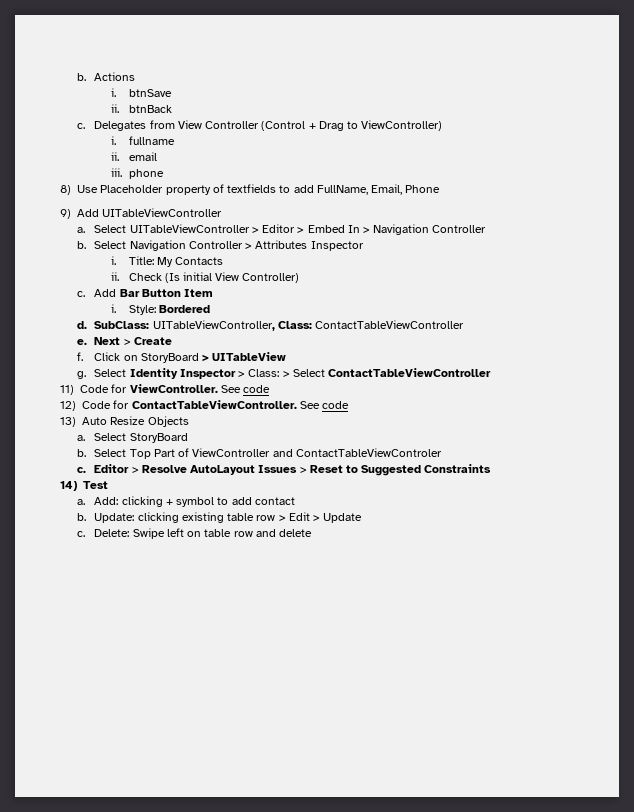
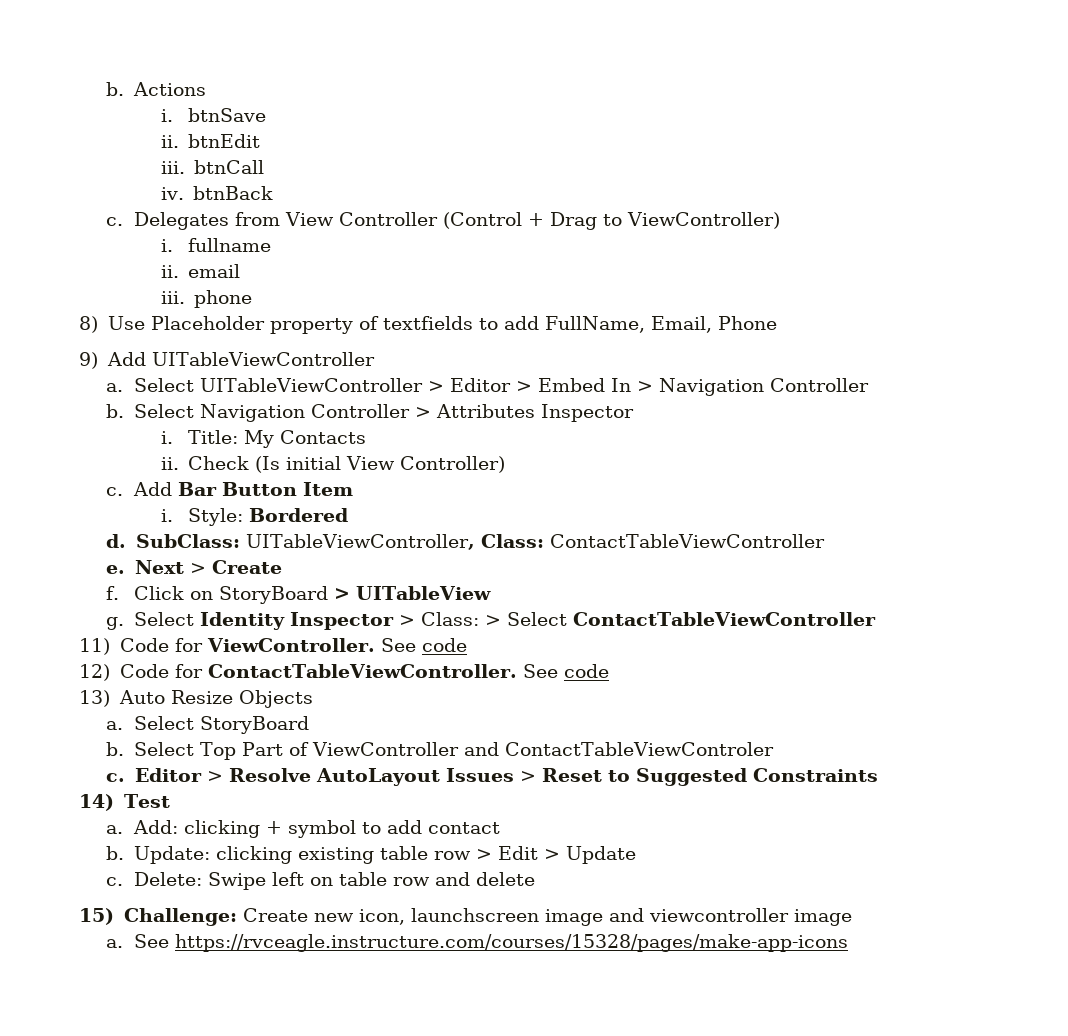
(120, 108) none -> [188,134,261,148] [160,160,265,174] [160,187,184,200] btnEdit // iii. btnCall // iv.
(312, 533) none -> [79,908,852,926] [106,934,848,952] // 15) Challenge: Create new icon, launchscreen image and viewcontroller image // a. See https://rvceagle.instructure.com/courses/15328/pages/make-app-icons

